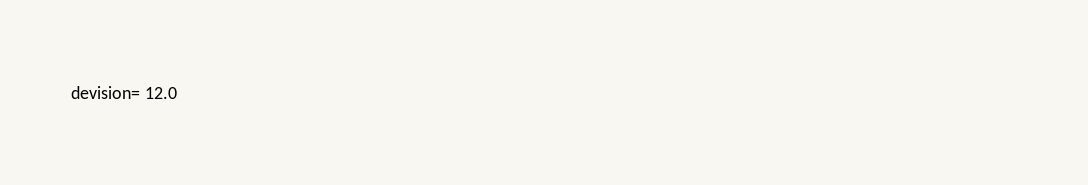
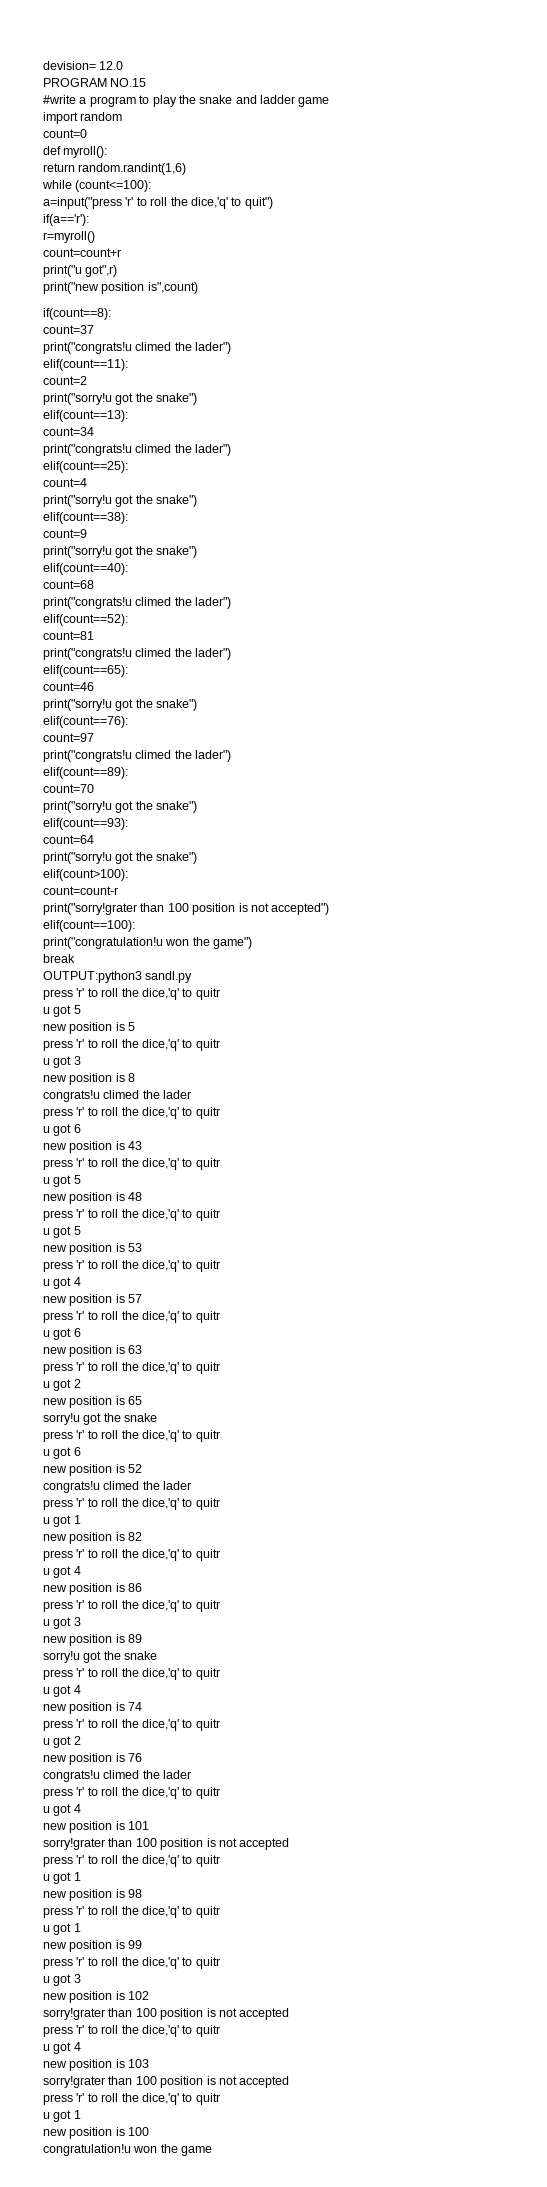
(177, 93) none -> [43,78,147,87] [43,95,330,107] [43,112,123,124] [43,129,87,138] [43,146,108,158] [43,163,187,175] [42,180,152,192] [43,197,273,209] [43,214,89,226] [43,231,95,243] [43,248,121,257] [43,265,118,277] [43,282,198,294] [43,308,111,320] [43,325,94,334] [43,342,232,354] [43,359,128,371] [43,376,87,385] [43,393,198,405] [43,410,128,422] [43,427,94,436] [43,444,232,456] [43,461,128,473] [43,478,87,487] [43,495,198,507] [43,512,128,524] [43,529,87,538] [43,546,198,558] [43,563,128,575] [43,580,94,589] [43,597,232,609] [43,614,128,626] [43,631,94,640] [43,648,232,660] [43,665,128,677] [43,682,94,691] [43,699,198,711] [43,716,128,728] [43,733,94,742] [43,750,232,762] [43,767,128,779] [43,784,94,793] [43,801,198,813] [43,818,128,830] [43,835,94,844] [43,852,198,864] [43,869,128,881] [43,886,118,895] [43,903,330,915] [43,920,135,932] [43,937,253,949] [43,954,75,963] [43,971,193,983] [43,988,220,1000] [43,1005,81,1017] [43,1022,136,1034] [43,1039,220,1051] [43,1056,81,1068] [43,1073,136,1085] [43,1090,192,1102] [43,1107,220,1119] [43,1124,81,1136] [43,1141,143,1153] [43,1158,220,1170] [43,1175,81,1187] [43,1192,143,1204] [43,1209,220,1221] [43,1226,81,1238] [43,1243,143,1255] [43,1260,220,1272] [43,1277,81,1289] [43,1294,143,1306] [43,1311,220,1323] [43,1328,81,1340] [43,1345,143,1357] [43,1362,220,1374] [43,1379,81,1391] [43,1396,143,1408] [43,1413,158,1425] [43,1430,220,1442] [43,1447,81,1459] [43,1464,143,1476] [43,1481,192,1493] [43,1498,220,1510] [43,1515,81,1527] [43,1532,143,1544] [43,1549,220,1561] [43,1566,81,1578] [43,1583,143,1595] [43,1600,220,1612] [43,1617,81,1629] [43,1634,143,1646] [43,1651,158,1663] [43,1668,220,1680] [43,1685,81,1697] [43,1702,143,1714] [43,1719,220,1731] [43,1736,81,1748] [43,1753,143,1765] [43,1770,192,1782] [43,1787,220,1799] [43,1804,81,1816] [43,1821,150,1833] [43,1838,290,1850] [43,1855,220,1867] [43,1872,81,1884] [43,1889,143,1901] [43,1906,220,1918] [43,1923,81,1935] [43,1940,143,1952] [43,1957,220,1969] [43,1974,81,1986] [43,1991,150,2003] [43,2008,290,2020] [43,2025,220,2037] [43,2042,81,2054] [43,2059,150,2071] [43,2076,290,2088] [43,2093,220,2105] [43,2110,81,2122] [43,2127,150,2139] [43,2144,213,2156] // PROGRAM NO.15 // #write a program to play the snake and ladder game // import random // count=0 // def myroll(): // return random.randint(1,6) // while (count<=100): // a=input("press 'r' to roll the dice,'q' to quit") // if(a=='r'): // r=myroll() // count=count+r // print("u got",r) // print("new position is",count) // if(count==8): // count=37 // print("congrats!u climed the lader") // elif(count==11): // count=2 // print("sorry!u got the snake") // elif(count==13): // count=34 // print("congrats!u climed the lader") // elif(count==25): // count=4 // print("sorry!u got the snake") // elif(count==38): // count=9 // print("sorry!u got the snake") // elif(count==40): // count=68 // print("congrats!u climed the lader") // elif(count==52): // count=81 // print("congrats!u climed the lader") // elif(count==65): // count=46 // print("sorry!u got the snake") // elif(count==76): // count=97 // print("congrats!u climed the lader") // elif(count==89): // count=70 // print("sorry!u got the snake") // elif(count==93): // count=64 // print("sorry!u got the snake") // elif(count>100): // count=count-r // print("sorry!grater than 100 position is not accepted") // elif(count==100): // print("congratulation!u won the game") // break // OUTPUT:python3 sandl.py // press 'r' to roll the dice,'q' to quitr // u got 5 // new position is 5 // press 'r' to roll the dice,'q' to quitr // u got 3 // new position is 8 // congrats!u climed the lader // press 'r' to roll the dice,'q' to quitr // u got 6 // new position is 43 // press 'r' to roll the dice,'q' to quitr // u got 5 // new position is 48 // press 'r' to roll the dice,'q' to quitr // u got 5 // new position is 53 // press 'r' to roll the dice,'q' to quitr // u got 4 // new position is 57 // press 'r' to roll the dice,'q' to quitr // u got 6 // new position is 63 // press 'r' to roll the dice,'q' to quitr // u got 2 // new position is 65 // sorry!u got the snake // press 'r' to roll the dice,'q' to quitr // u got 6 // new position is 52 // congrats!u climed the lader // press 'r' to roll the dice,'q' to quitr // u got 1 // new position is 82 // press 'r' to roll the dice,'q' to quitr // u got 4 // new position is 86 // press 'r' to roll the dice,'q' to quitr // u got 3 // new position is 89 // sorry!u got the snake // press 'r' to roll the dice,'q' to quitr // u got 4 // new position is 74 // press 'r' to roll the dice,'q' to quitr // u got 2 // new position is 76 // congrats!u climed the lader // press 'r' to roll the dice,'q' to quitr // u got 4 // new position is 101 // sorry!grater than 100 position is not accepted // press 'r' to roll the dice,'q' to quitr // u got 1 // new position is 98 // press 'r' to roll the dice,'q' to quitr // u got 1 // new position is 99 // press 'r' to roll the dice,'q' to quitr // u got 3 // new position is 102 // sorry!grater than 100 position is not accepted // press 'r' to roll the dice,'q' to quitr // u got 4 // new position is 103 // sorry!grater than 100 position is not accepted // press 'r' to roll the dice,'q' to quitr // u got 1 // new position is 100 // congratulation!u won the game

